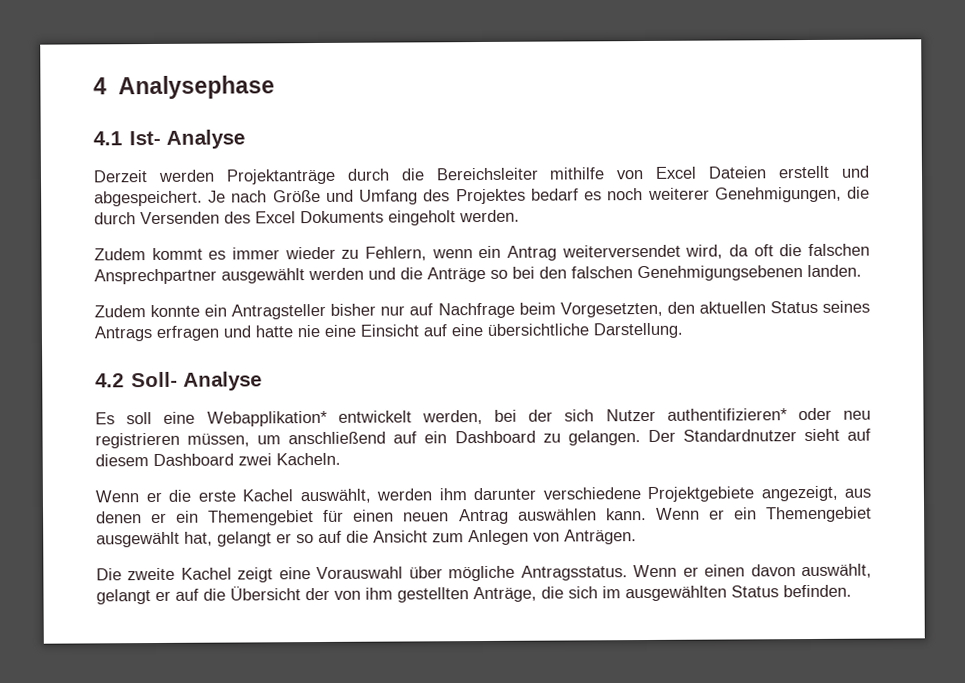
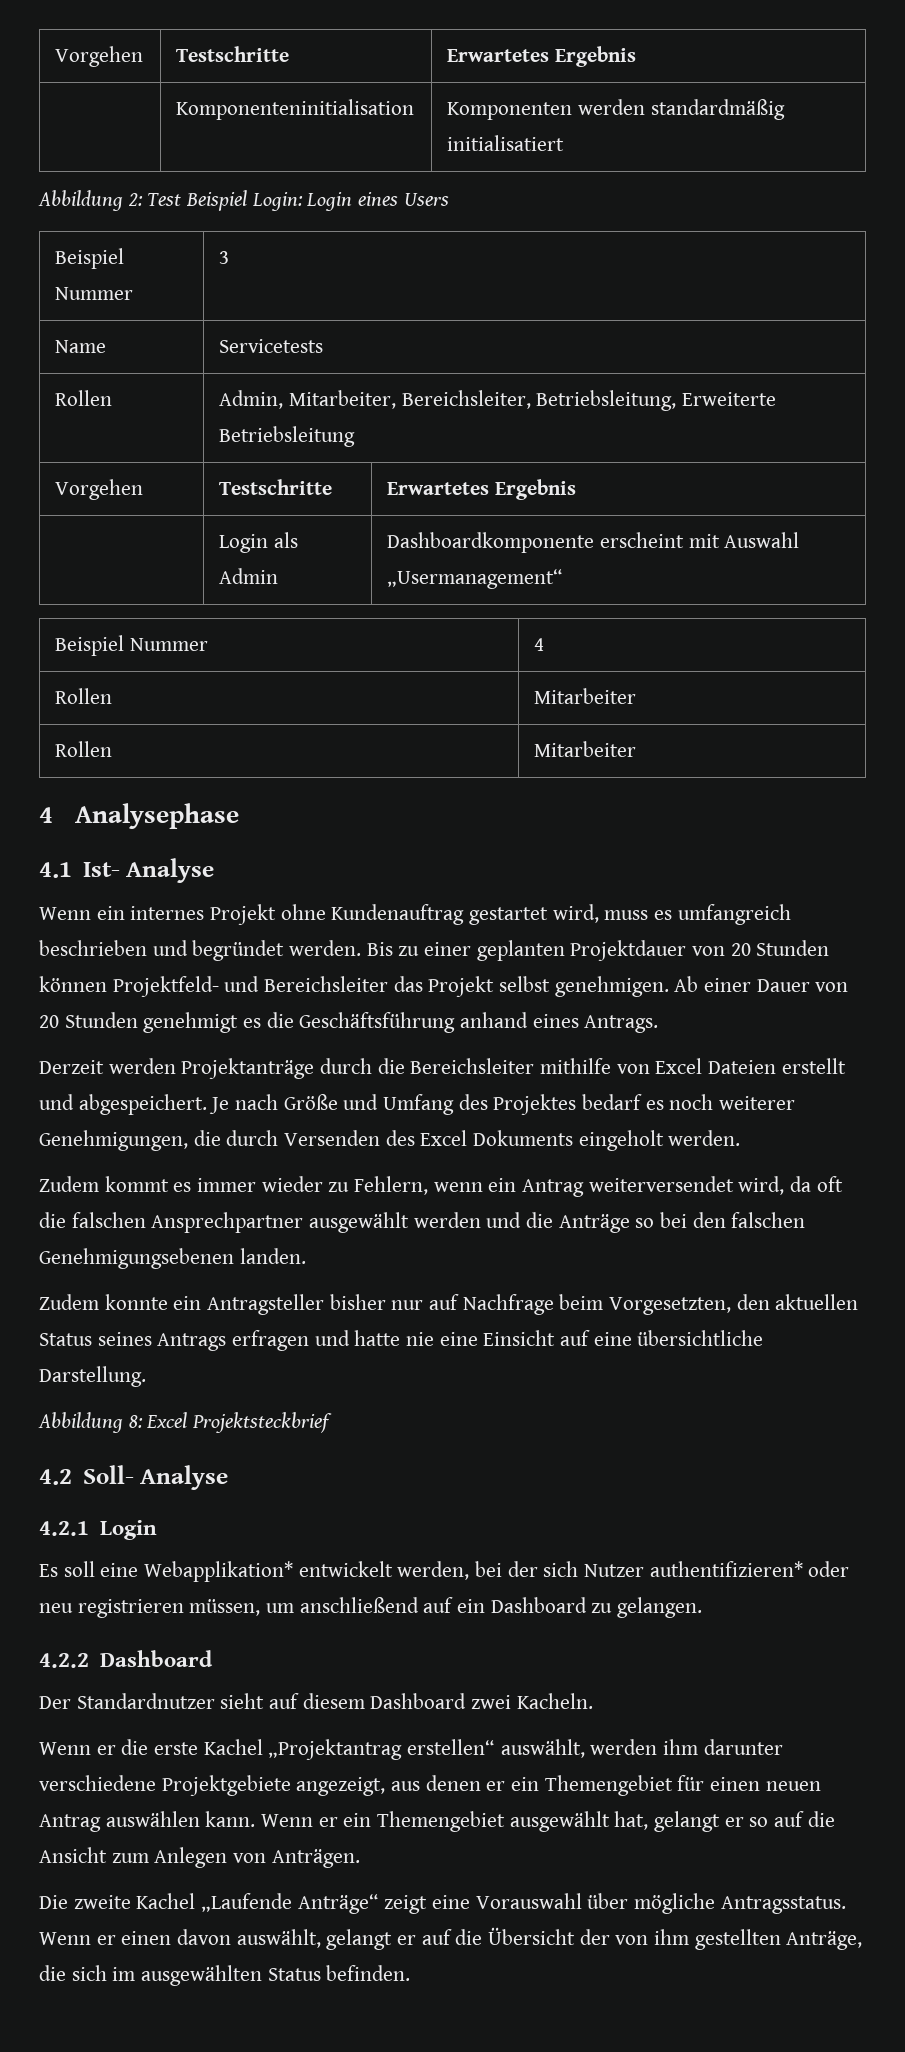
(93, 86) none -> [55,46,144,67] [176,46,290,62] [447,46,636,67] [176,99,415,120] [447,99,785,120] [447,135,565,151] [38,190,449,211] [55,248,125,269] [55,287,134,300] [219,251,230,264] [55,340,107,353] [219,339,324,353] [55,390,113,406] [219,390,776,411] [219,426,356,447] [55,479,144,500] [219,479,333,495] [387,479,576,500] [219,532,298,553] [219,568,279,584] [387,532,800,553] [387,569,564,589] [55,635,208,656] [534,638,545,651] [55,688,113,704] [534,688,637,704] [55,741,113,757] [534,741,637,757] Vorgehen | Testschritte | Erwartetes Ergebnis // | Komponenteninitialisation | Komponenten werden standardmäßig initialisatiert // Abbildung 2: Test Beispiel Login: Login eines Users // Beispiel Nummer | 3 // Name | Servicetests // Rollen | Admin, Mitarbeiter, Bereichsleiter, Betriebsleitung, Erweiterte Betriebsleitung // Vorgehen | Testschritte | Erwartetes Ergebnis // | Login als Admin | Dashboardkomponente erscheint mit Auswahl „Usermanagement“ // Beispiel Nummer | 4 // Rollen | Mitarbeiter // Rollen | Mitarbeiter //
(246, 139) none -> [39,904,791,925] [39,940,830,961] [39,976,849,997] [39,1012,659,1033] // Wenn ein internes Projekt ohne Kundenauftrag gestartet wird, muss es umfangreich beschrieben und begründet werden. Bis zu einer geplanten Projektdauer von 20 Stunden können Projektfeld- und Bereichsleiter das Projekt selbst genehmigen. Ab einer Dauer von 20 Stunden genehmigt es die Geschäftsführung anhand eines Antrags.
(683, 330) none -> [38,1412,333,1433] // Abbildung 8: Excel Projektsteckbrief
(263, 381) none -> [39,1520,157,1540] // 4.2.1 Login
(641, 438) none -> [39,1650,213,1668] // 4.2.2 Dashboard //
(293, 495) none -> [268,1739,496,1760] „Projektantrag erstellen“
(232, 573) none -> [201,1893,379,1914] „Laufende Anträge“

